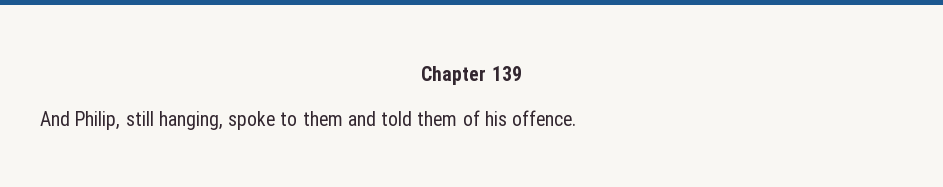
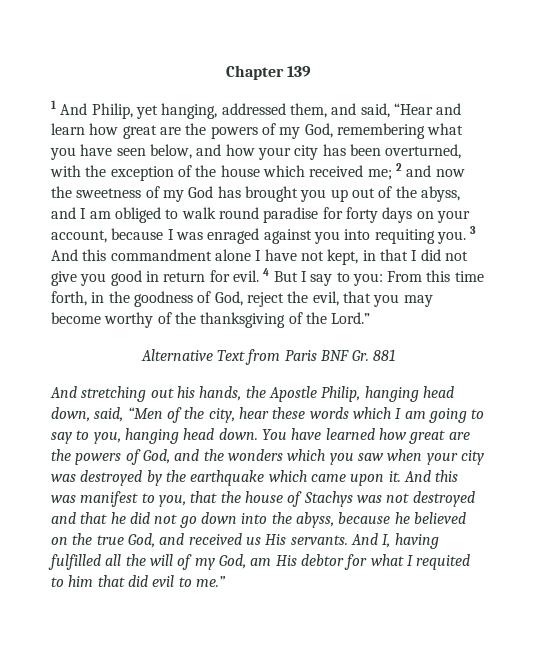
(522, 73) none -> [51,100,56,109] 1
[125,110,577,130] still hanging, spoke to them and told them of his offence. -> [135,103,462,119] [51,123,464,139] [50,144,462,160] [50,163,465,181] [51,186,460,202] [51,207,470,223] [51,226,477,244] [51,249,468,265] [51,268,484,286] [51,291,433,307] [51,312,371,328] [140,349,396,365] [50,386,454,402] [51,407,485,423] [51,428,470,444] [51,449,484,465] [51,470,459,486] [51,491,475,507] [51,512,466,528] [51,533,439,549] [48,554,471,570] [51,575,226,587] yet hanging, addressed them, and said, “Hear and learn how great are the powers of my God, remembering what you have seen below, and how your city has been overturned, with the exception of the house which received me; 2 and now the sweetness of my God has brought you up out of the abyss, and I am obliged to walk round paradise for forty days on your account, because I was enraged against you into requiting you. 3 And this commandment alone I have not kept, in that I did not give you good in return for evil. 4 But I say to you: From this time forth, in the goodness of God, reject the evil, that you may become worthy of the thanksgiving of the Lord.” // Alternative Text from Paris BNF Gr. 881 // And stretching out his hands, the Apostle Philip, hanging head down, said, “Men of the city, hear these words which I am going to say to you, hanging head down. You have learned how great are the powers of God, and the wonders which you saw when your city was destroyed by the earthquake which came upon it. And this was manifest to you, that the house of Stachys was not destroyed and that he did not go down into the abyss, because he believed on the true God, and received us His servants. And I, having fulfilled all the will of my God, am His debtor for what I requited to him that did evil to me.”

